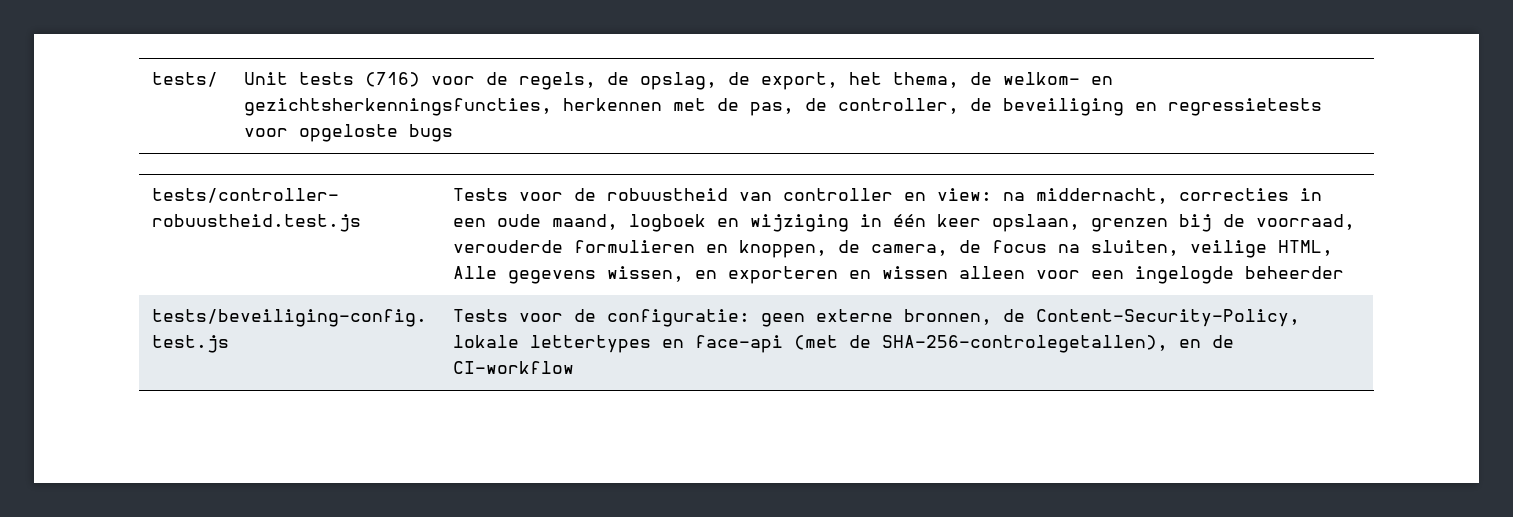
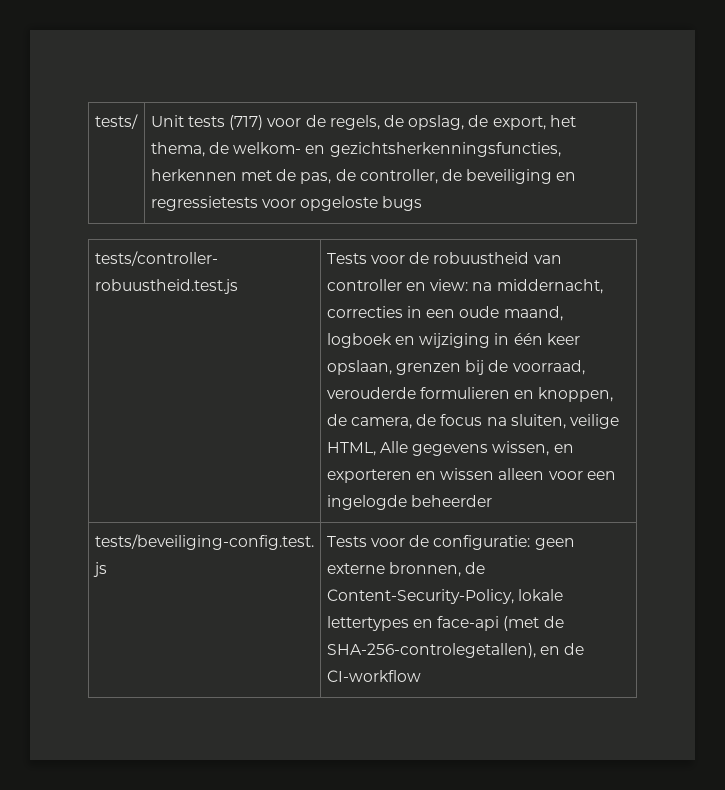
[364,72,420,87] (716) -> [229,115,264,130] (717)

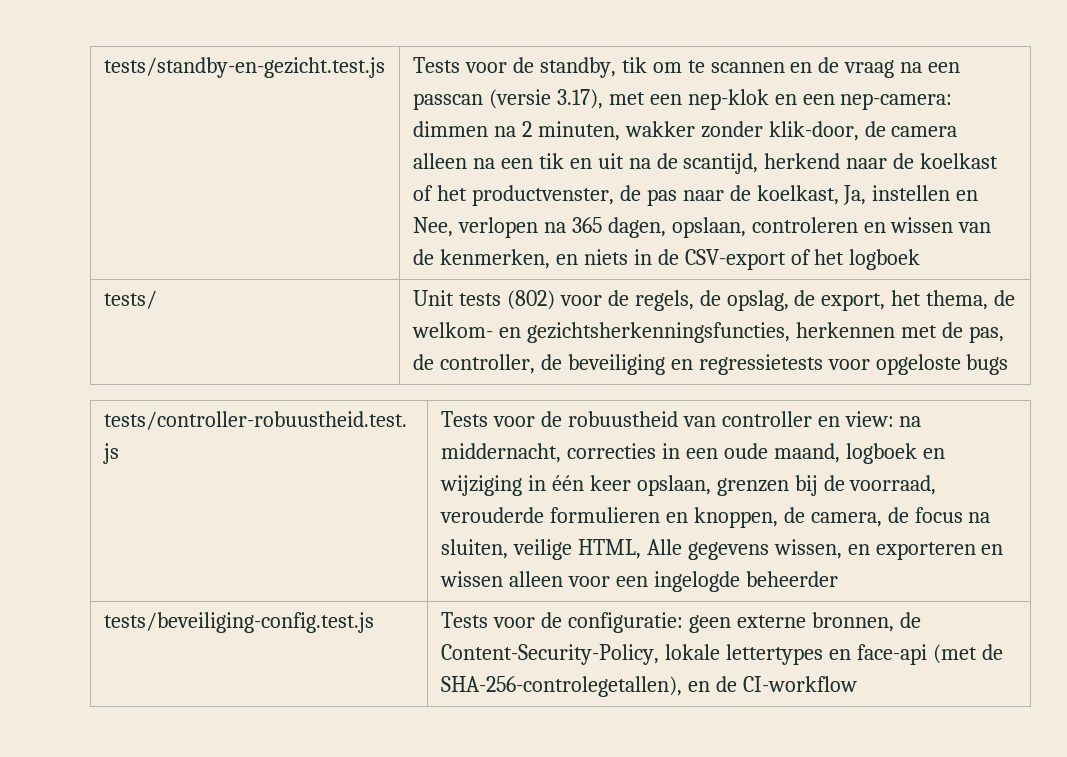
(94, 121) none -> [103,57,385,78] [412,57,961,78] [412,89,953,110] [412,121,958,141] [412,153,999,174] [412,185,979,206] [412,217,992,238] [412,249,921,270] tests/standby-en-gezicht.test.js | Tests voor de standby, tik om te scannen en de vraag na een passcan (versie 3.17), met een nep-klok en een nep-camera: dimmen na 2 minuten, wakker zonder klik-door, de camera alleen na een tik en uit na de scantijd, herkend naar de koelkast of het productvenster, de pas naar de koelkast, Ja, instellen en Nee, verlopen na 365 dagen, opslaan, controleren en wissen van de kenmerken, en niets in de CSV-export of het logboek //
[229,115,264,130] (717) -> [506,290,555,310] (802)

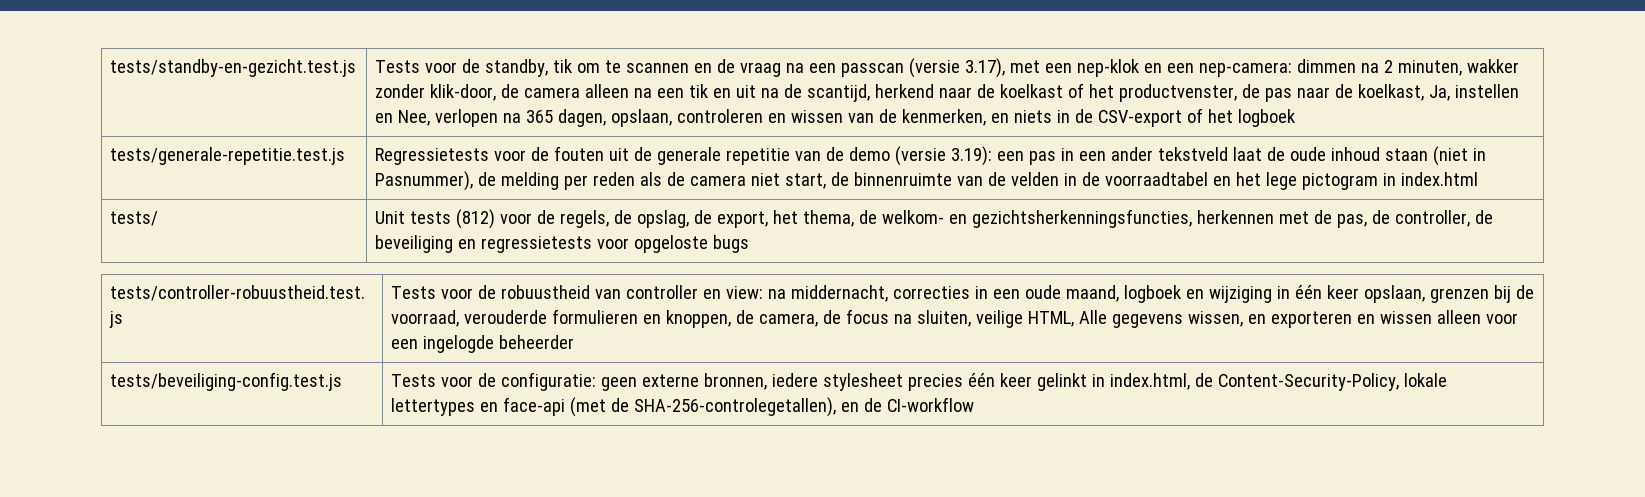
(921, 259) none -> [110,147,346,165] [375,146,1486,166] [375,171,1478,191] // tests/generale-repetitie.test.js | Regressietests voor de fouten uit de generale repetitie van de demo (versie 3.19): een pas in een ander tekstveld laat de oude inhoud staan (niet in Pasnummer), de melding per reden als de camera niet start, de binnenruimte van de velden in de voorraadtabel en het lege pictogram in index.html
[506,290,555,310] (802) -> [455,209,495,229] (812)
(894, 622) none -> [771,373,1190,391] iedere stylesheet precies één keer gelinkt in index.html,

